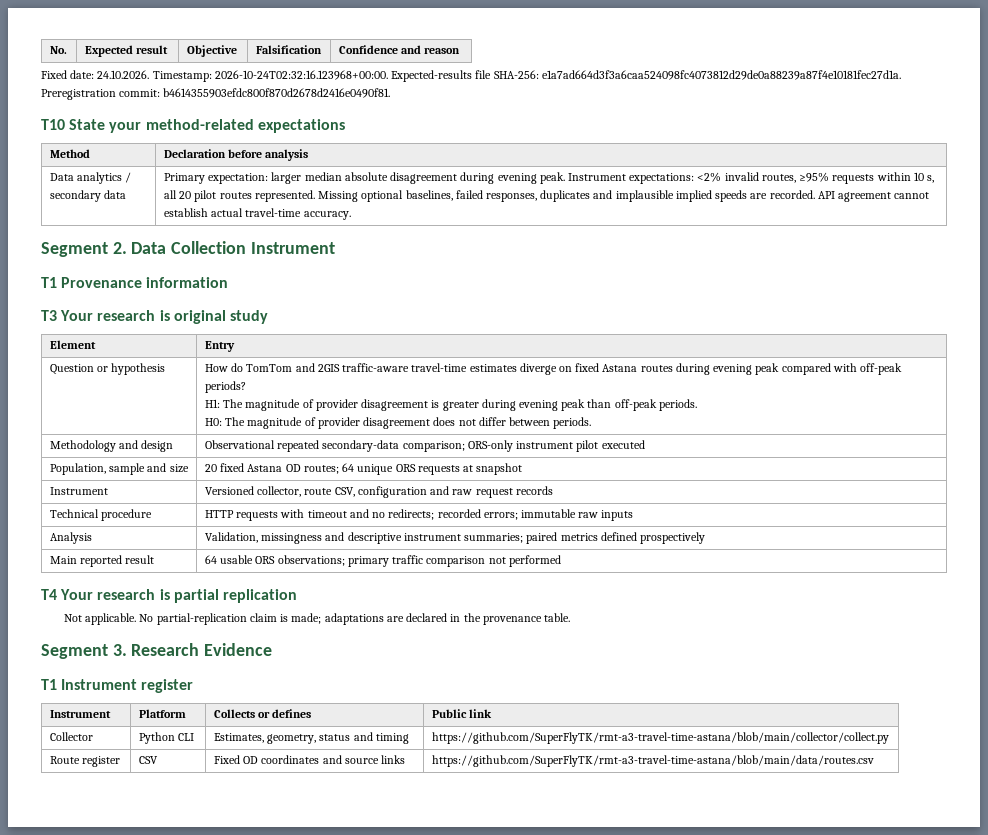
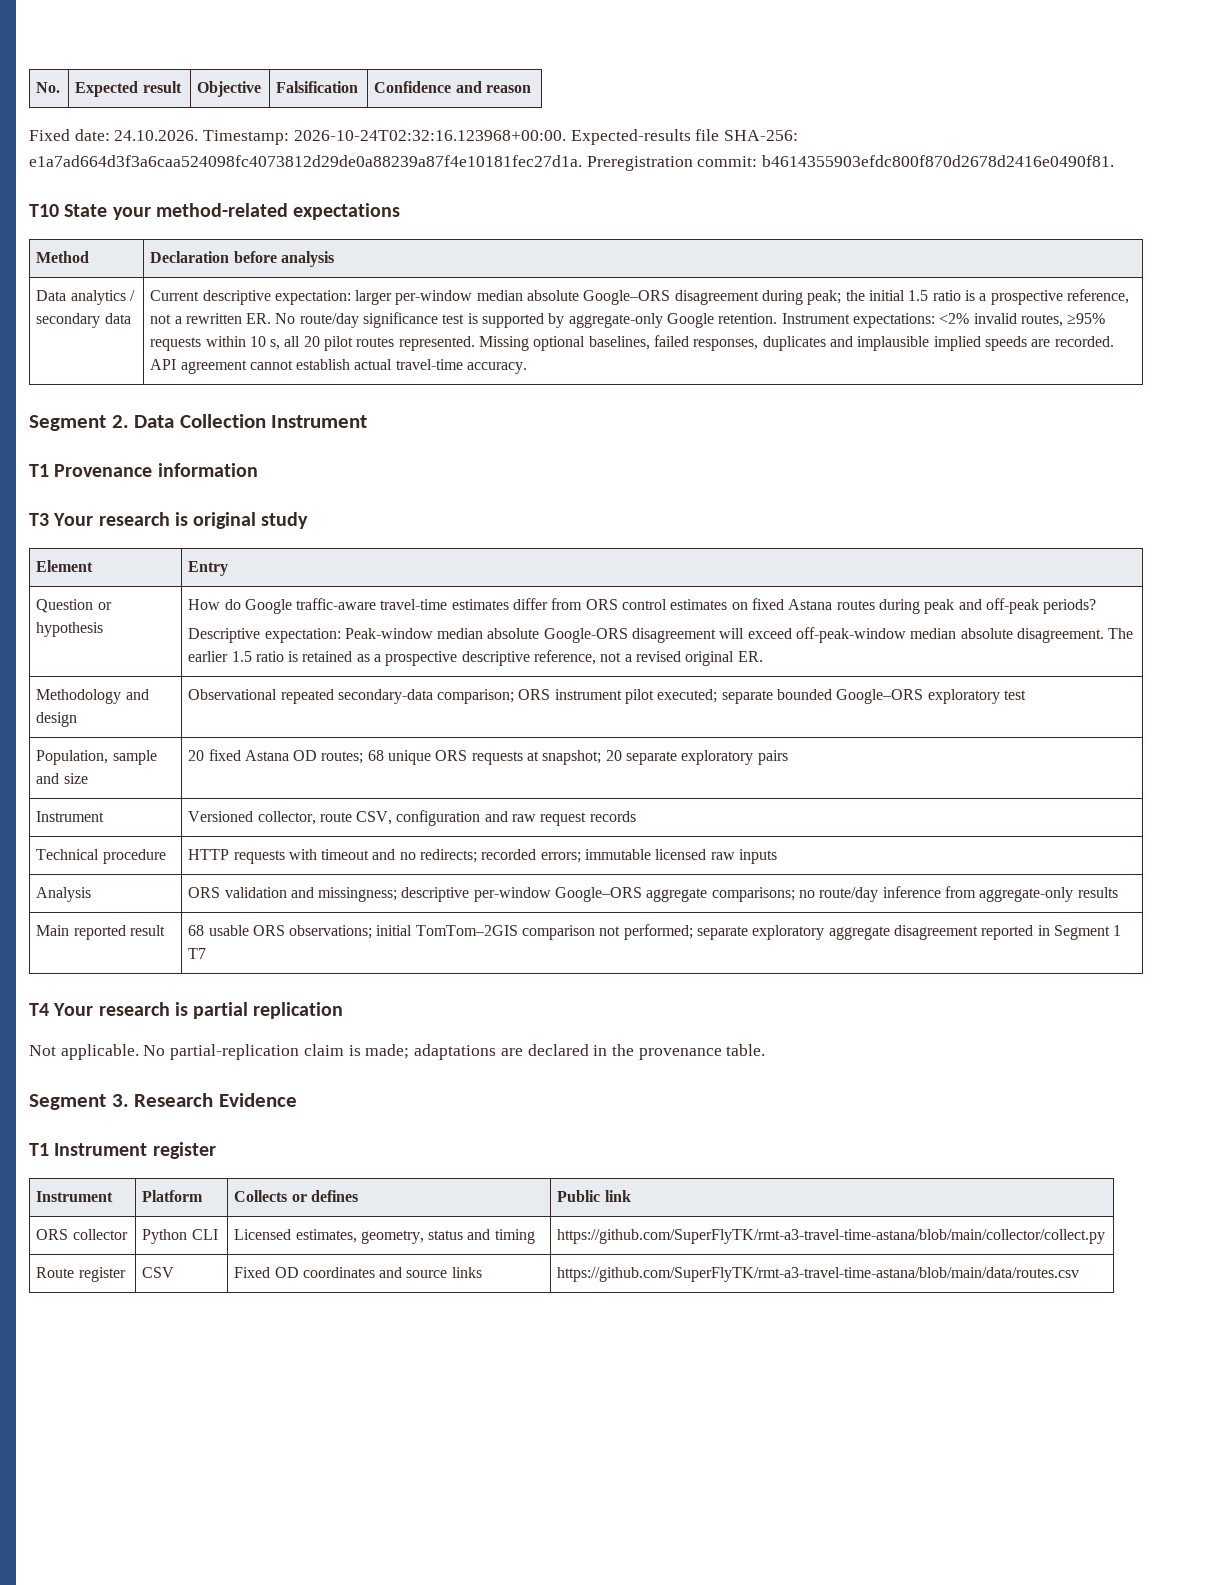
[163,173,205,184] Primary -> [150,290,271,305] Current descriptive
[304,172,388,181] median absolute -> [395,290,671,305] per-window median absolute Google–ORS
[497,172,565,184] evening peak. -> [807,289,1129,305] [150,312,778,328] peak; the initial 1.5 ratio is a prospective reference, not a rewritten ER. No route/day significance test is supported by aggregate-only Google retention.
[246,363,557,375] TomTom and 2GIS traffic-aware travel-time estimates diverge -> [244,598,728,614] Google traffic-aware travel-time estimates differ from ORS control estimates
[713,363,903,375] [204,381,246,393] [204,399,697,411] [204,417,592,429] evening peak compared with off-peak periods? // H1: The magnitude of provider disagreement is greater during evening peak than off-peak periods. // H0: The magnitude of provider disagreement does not differ between periods. -> [924,598,1097,614] [188,627,1134,643] [188,650,763,666] peak and off-peak periods? // Descriptive expectation: Peak-window median absolute Google-ORS disagreement will exceed off-peak-window median absolute disagreement. The earlier 1.5 ratio is retained as a prospective descriptive reference, not a revised original ER.
[467,440,513,452] ORS-only -> [518,689,551,700] ORS
[601,440,645,449] executed -> [657,689,1027,704] executed; separate bounded Google–ORS exploratory test
[342,463,355,472] 64 -> [367,750,384,761] 68
[476,463,523,475] snapshot -> [542,750,788,765] snapshot; 20 separate exploratory pairs
(576, 513) none -> [655,849,707,860] licensed
[204,532,705,544] Validation, missingness and descriptive instrument summaries; paired metrics defined prospectively -> [188,886,1118,902] ORS validation and missingness; descriptive per-window Google–ORS aggregate comparisons; no route/day inference from aggregate-only results
[204,555,217,564] 64 -> [188,925,205,936] 68
[347,555,561,567] primary traffic comparison not performed -> [376,924,1122,940] [188,948,207,959] initial TomTom–2GIS comparison not performed; separate exploratory aggregate disagreement reported in Segment 1 T7
[49,732,93,741] Collector -> [36,1229,128,1240] ORS collector
[213,733,264,743] Estimates, -> [234,1229,357,1243] Licensed estimates,

